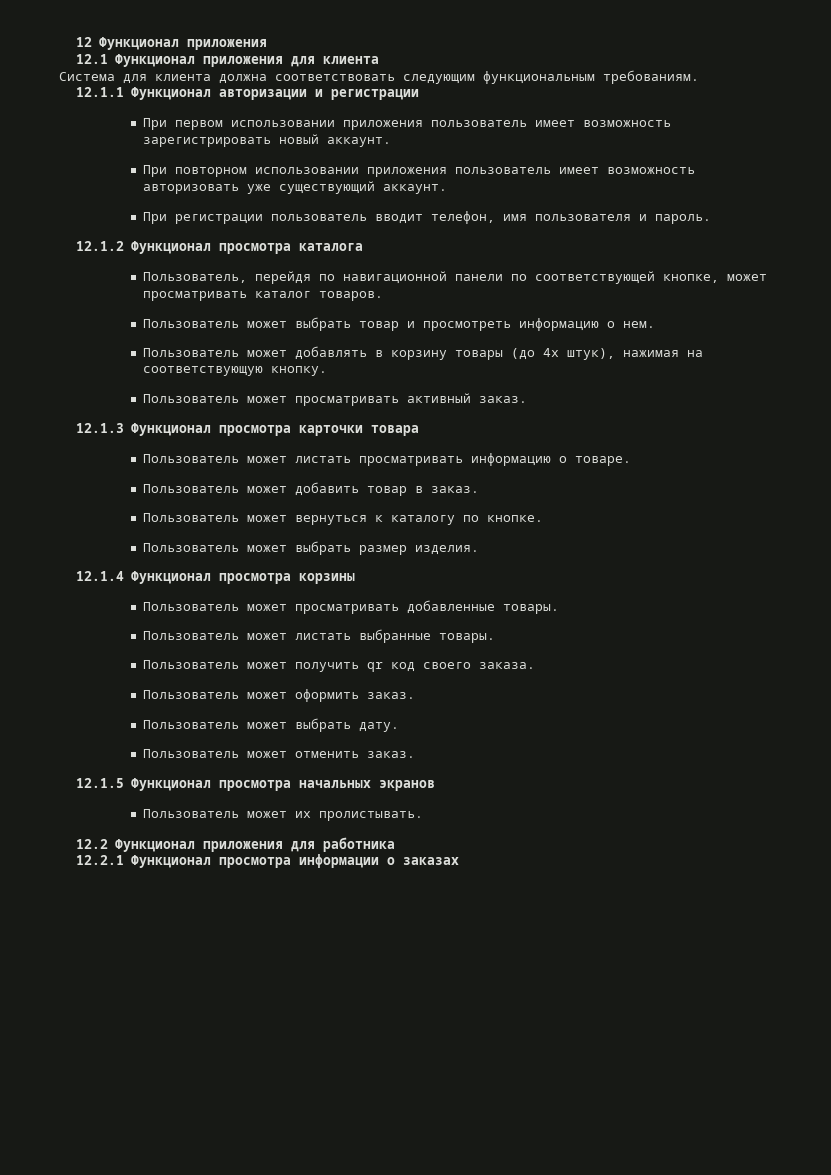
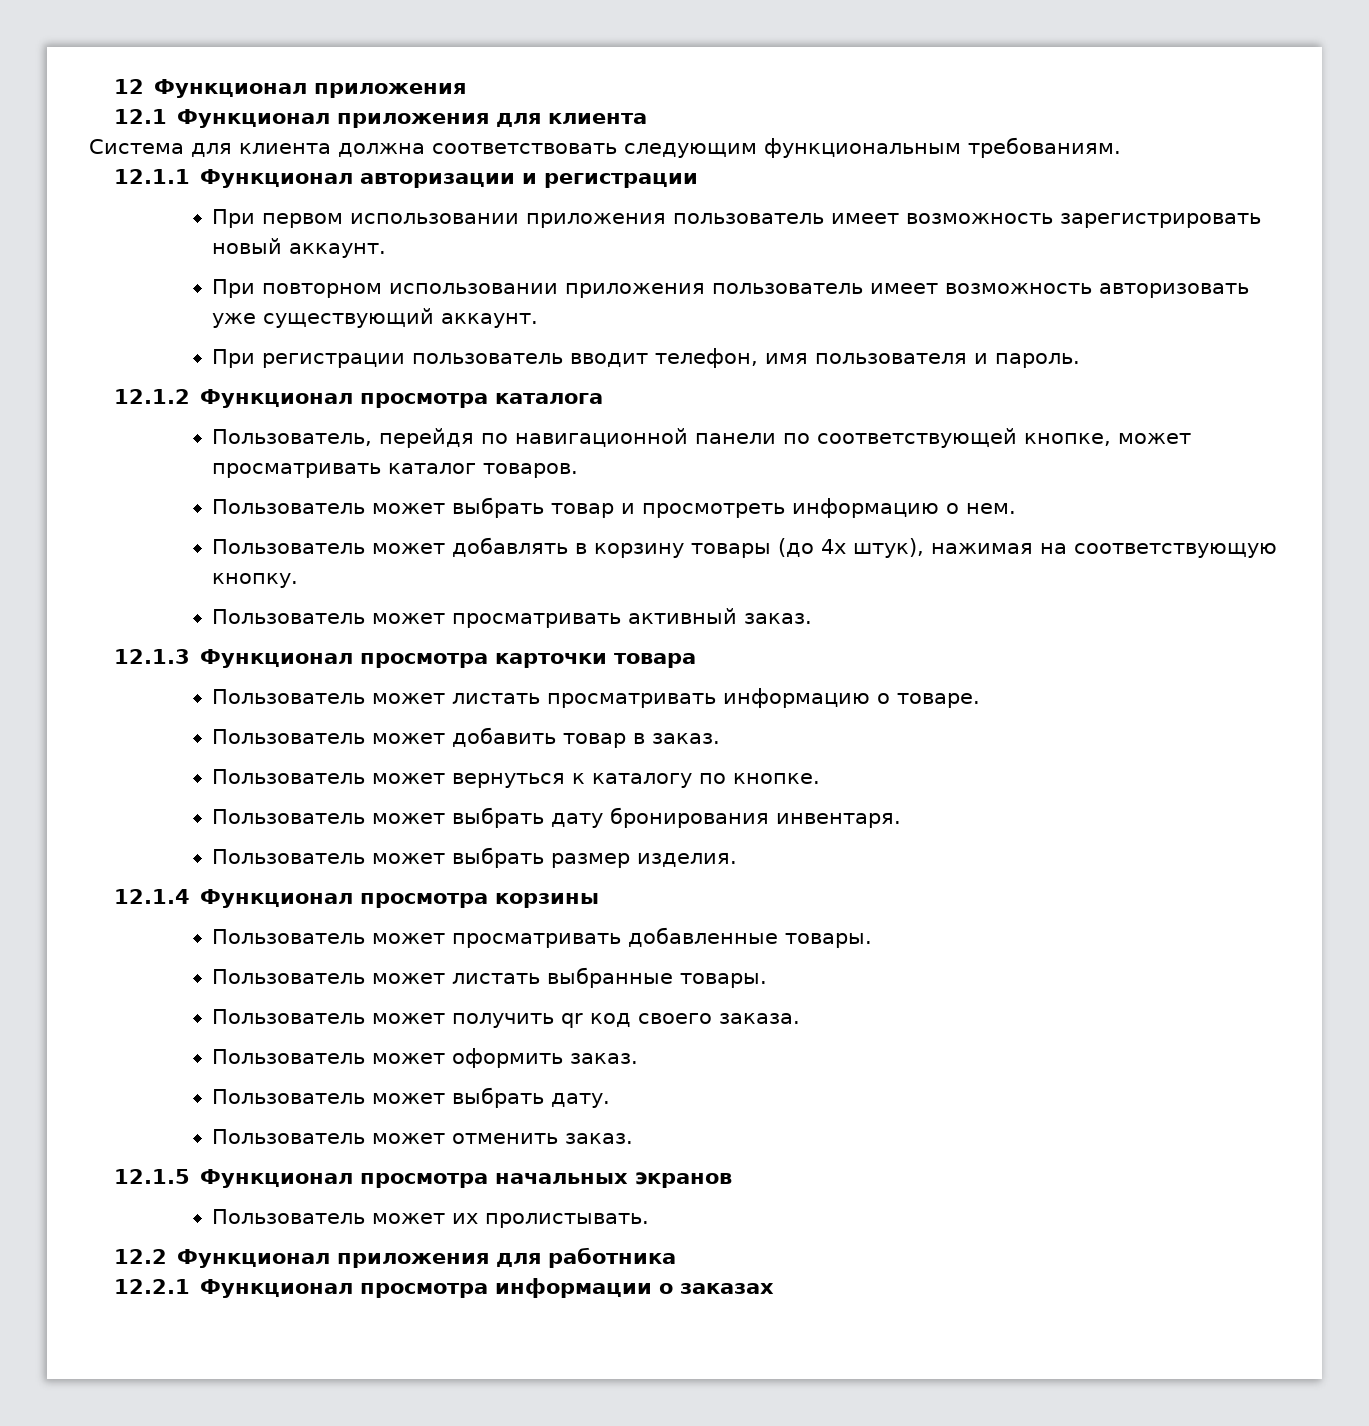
(543, 518) none -> [212,807,902,828] // Пользователь может выбрать дату бронирования инвентаря.

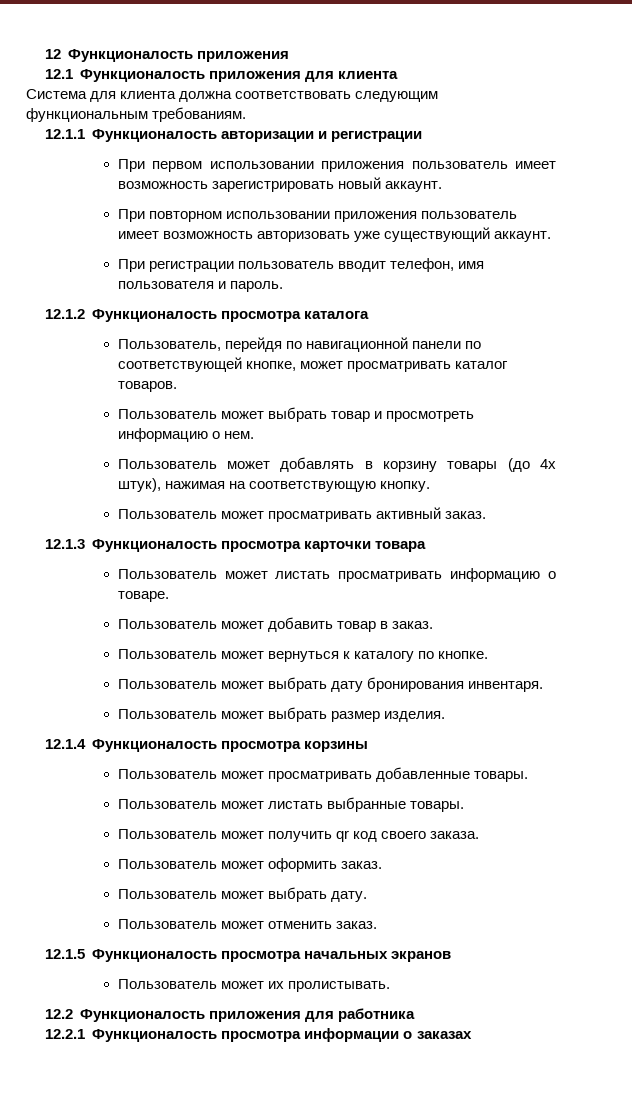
[154,79,308,98] Функционал -> [68,49,194,62] Функционалость
[177,109,331,128] Функционал -> [80,69,206,82] Функционалость
[200,169,354,188] Функционал -> [92,129,218,142] Функционалость
[200,389,354,408] Функционал -> [92,309,218,322] Функционалость
[200,649,354,668] Функционал -> [92,539,218,552] Функционалость
[200,889,354,908] Функционал -> [92,739,218,752] Функционалость
[200,1169,354,1188] Функционал -> [92,949,218,962] Функционалость
[177,1249,331,1268] Функционал -> [80,1009,206,1022] Функционалость
[200,1279,354,1298] Функционал -> [92,1029,218,1042] Функционалость

